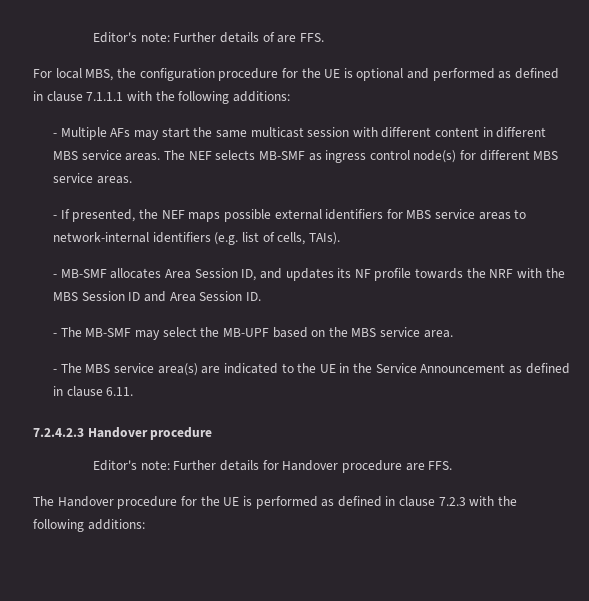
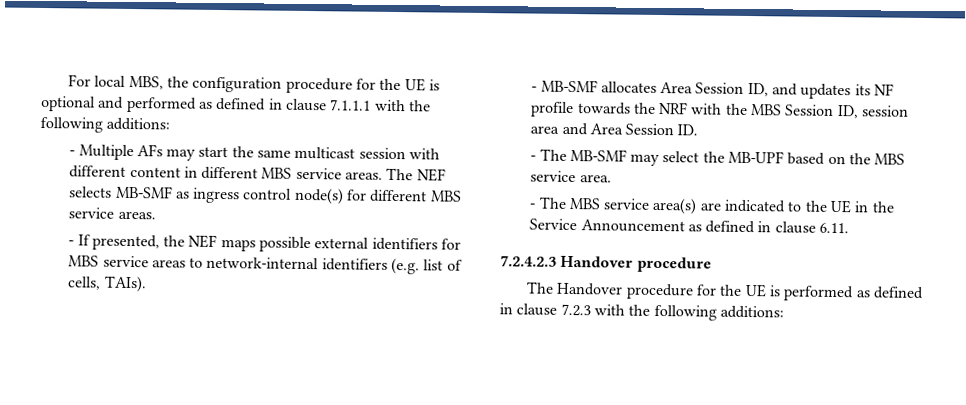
[93,32,324,43] Editor's note: Further details of are FFS. // -> (68, 80) none
[128,292,141,301] ID -> [836,105,910,119] [530,125,560,134] ID, session area
[93,460,453,473] // Editor's note: Further details for Handover procedure are FFS. -> (712, 264) none

